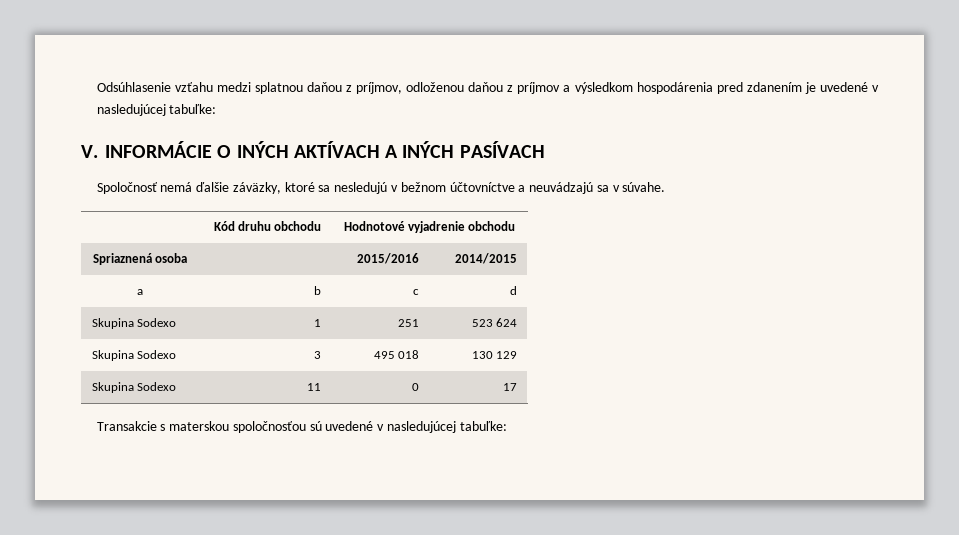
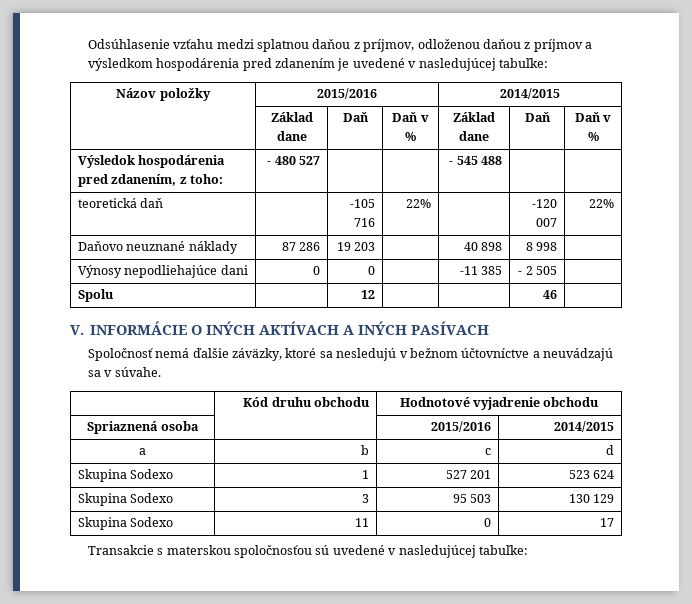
(217, 109) none -> [116,88,211,101] [317,88,377,99] [500,88,560,99] [270,112,313,122] [276,131,307,141] [342,112,369,122] [392,112,429,122] [405,132,416,141] [453,112,495,122] [459,131,489,141] [524,112,551,122] [574,112,612,122] [587,132,599,141] [78,155,226,168] [78,174,224,187] [267,156,320,165] [449,156,502,165] [78,198,164,208] [349,199,375,208] [353,218,375,227] [405,199,431,208] [531,199,557,208] [535,218,557,227] [588,199,614,208] [78,241,238,254] [281,242,320,251] [336,242,375,251] [463,242,502,251] [525,242,557,251] [78,265,248,278] [312,266,320,275] [367,266,375,275] [459,266,502,275] [518,266,557,275] [78,289,115,302] [360,290,375,299] [542,290,557,299] // Názov položky | 2015/2016 | 2014/2015 // | Základ dane | Daň | Daň v % | Základ dane | Daň | Daň v % // Výsledok hospodárenia pred zdanením, z toho: | - 480 527 | | | - 545 488 | | // teoretická daň | | -105 716 | 22% | | -120 007 | 22% // Daňovo neuznané náklady | 87 286 | 19 203 | | 40 898 | 8 998 | // Výnosy nepodliehajúce dani | 0 | 0 | | -11 385 | - 2 505 | // Spolu | | 12 | | | 46 |
[398,319,420,327] 251 -> [445,470,491,479] 527 201
[373,350,420,359] 495 018 -> [452,494,491,503] 95 503

